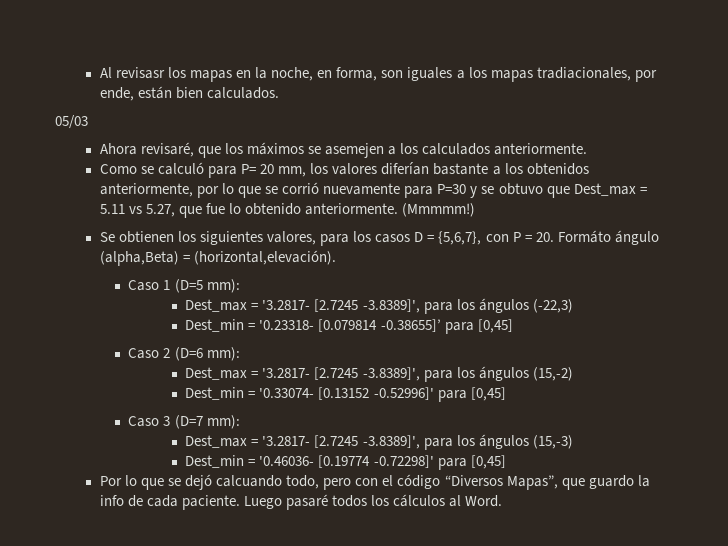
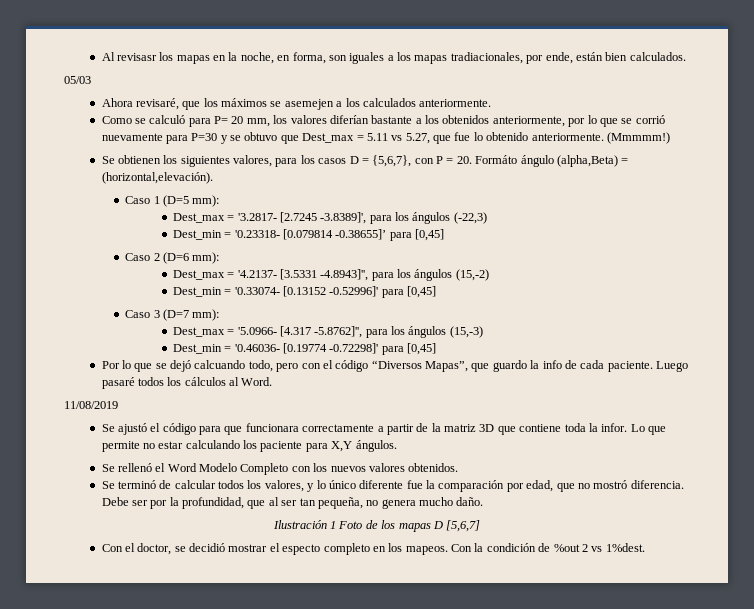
[262,367,420,381] '3.2817- [2.7245 -3.8389]', -> [237,269,369,281] '4.2137- [3.5331 -4.8943]'',
[262,435,420,449] '3.2817- [2.7245 -3.8389]', -> [237,326,363,338] '5.0966- [4.317 -5.8762]'',
(503, 501) none -> [64,401,118,409] [101,423,667,435] [101,440,397,452] [101,463,459,475] [101,480,684,492] [101,497,484,509] [272,520,481,532] [101,543,645,555] // 11/08/2019 // Se ajustó el código para que funcionara correctamente a partir de la matriz 3D que contiene toda la infor. Lo que permite no estar calculando los paciente para X,Y ángulos. // Se rellenó el Word Modelo Completo con los nuevos valores obtenidos. // Se terminó de calcular todos los valores, y lo único diferente fue la comparación por edad, que no mostró diferencia. Debe ser por la profundidad, que al ser tan pequeña, no genera mucho daño. // Ilustración 1 Foto de los mapas D [5,6,7] // Con el doctor, se decidió mostrar el especto completo en los mapeos. Con la condición de %out 2 vs 1%dest.

